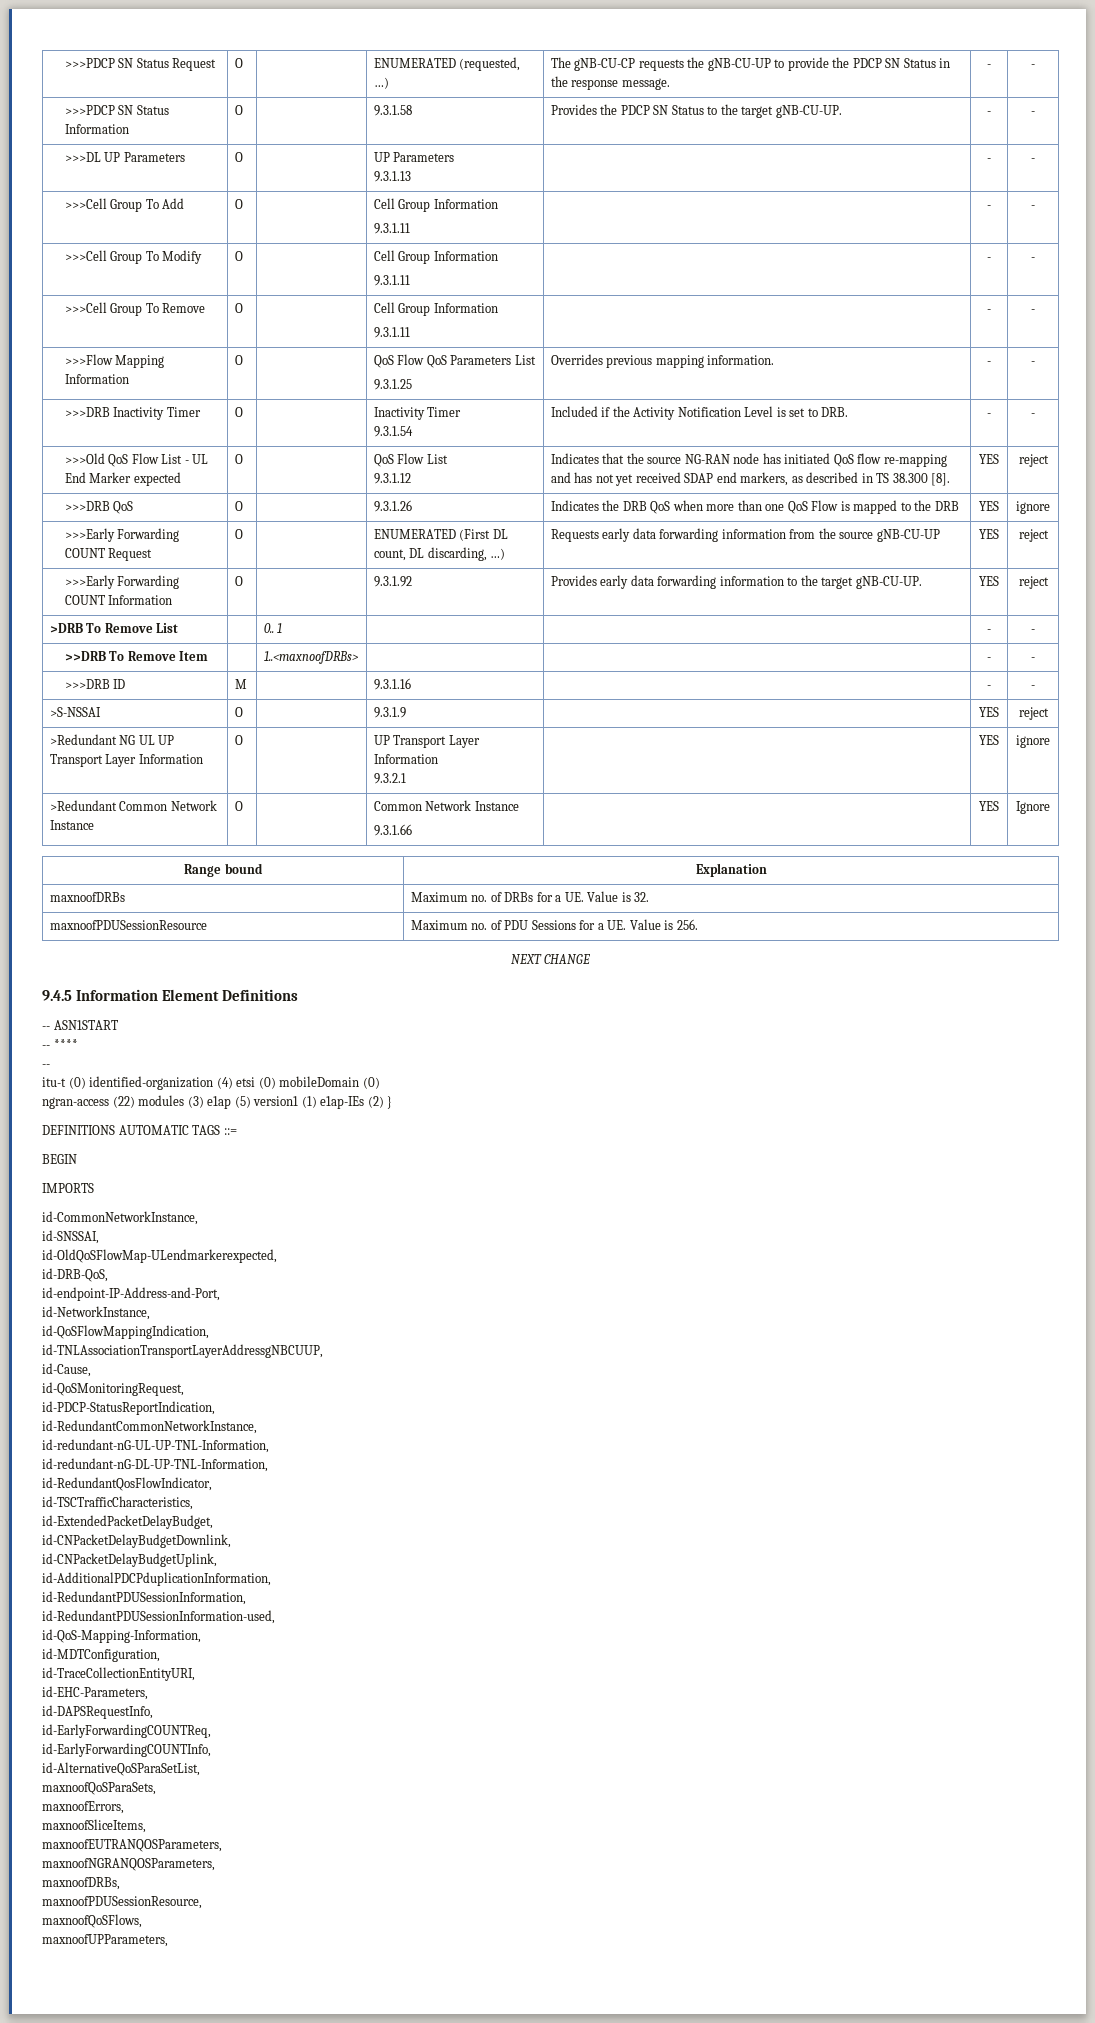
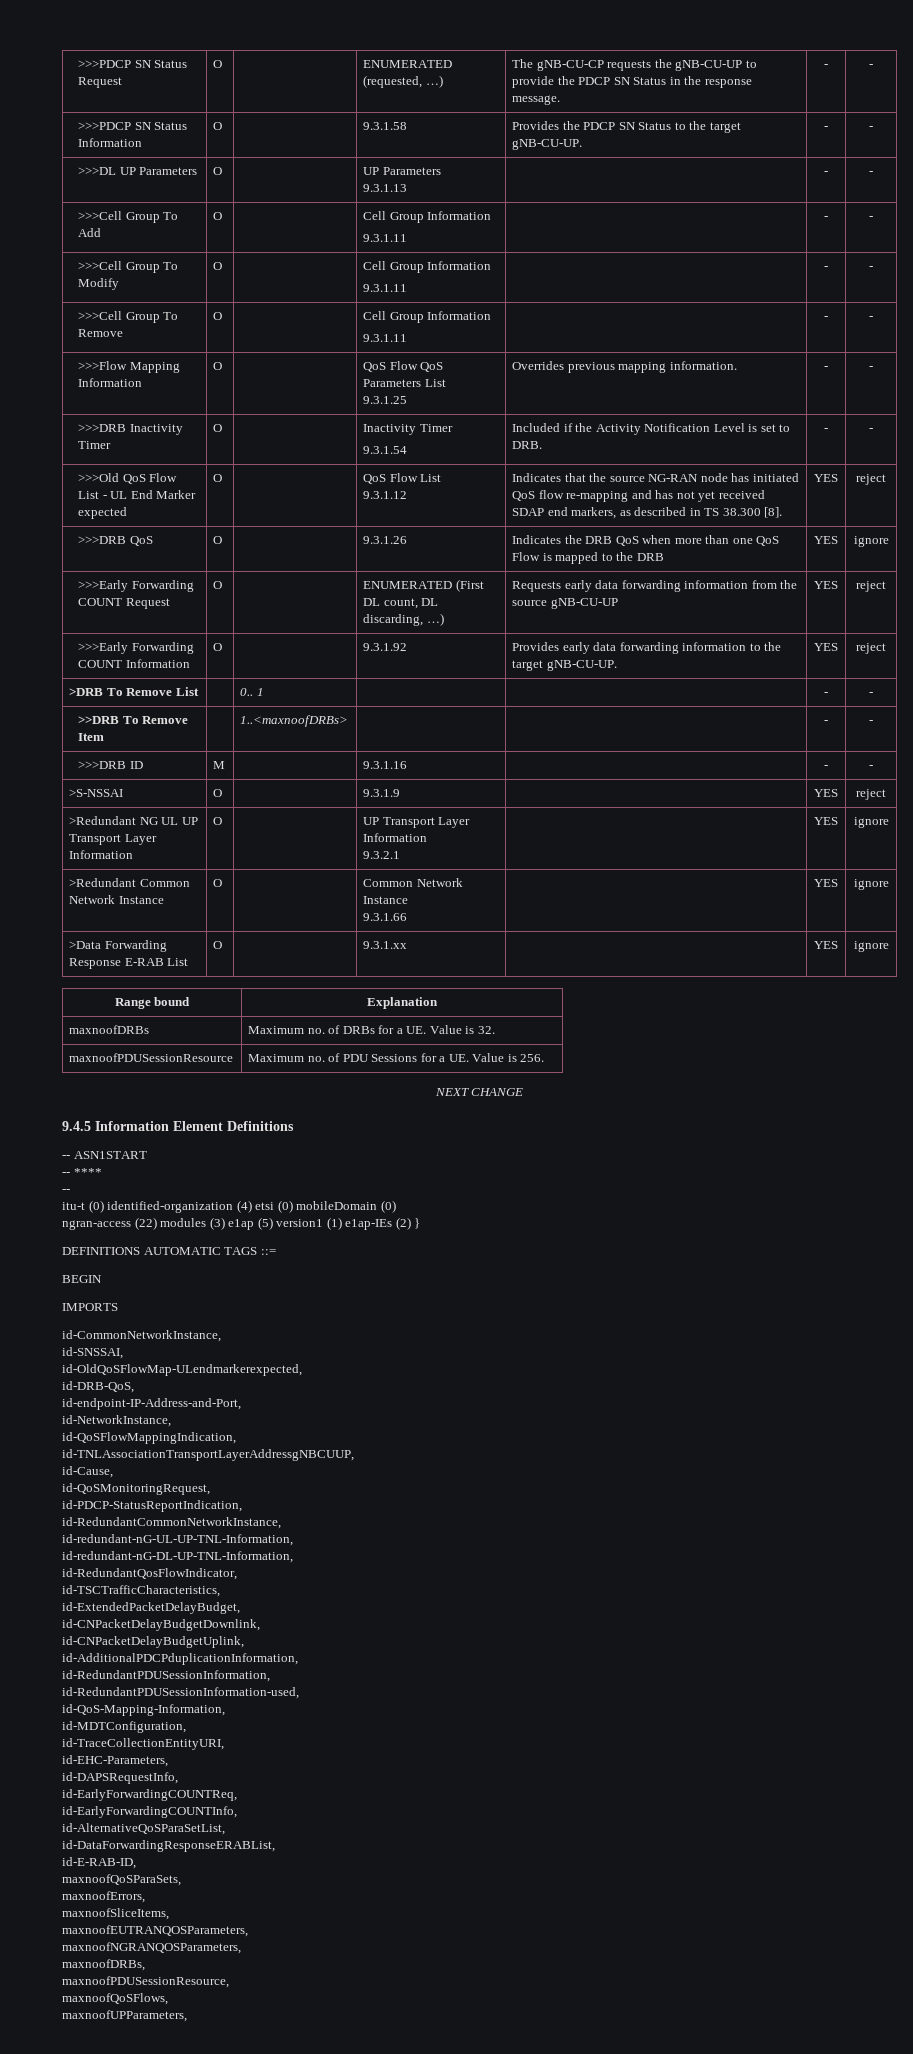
[1016,801,1050,814] Ignore -> [853,879,889,890] [69,940,167,952] [69,958,189,969] [213,941,223,949] [363,941,408,949] [814,941,838,949] [853,941,889,952] ignore // >Data Forwarding Response E-RAB List | O | | 9.3.1.xx | | YES | ignore
(200, 1769) none -> [62,1840,275,1852] [62,1857,136,1869] // id-DataForwardingResponseERABList, // id-E-RAB-ID,

